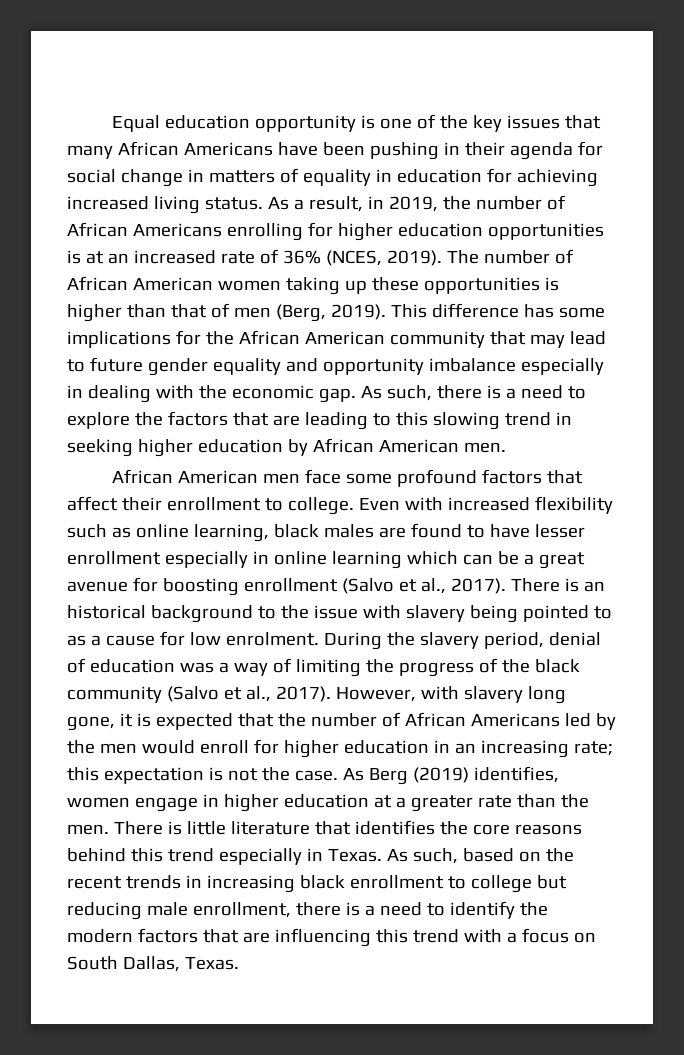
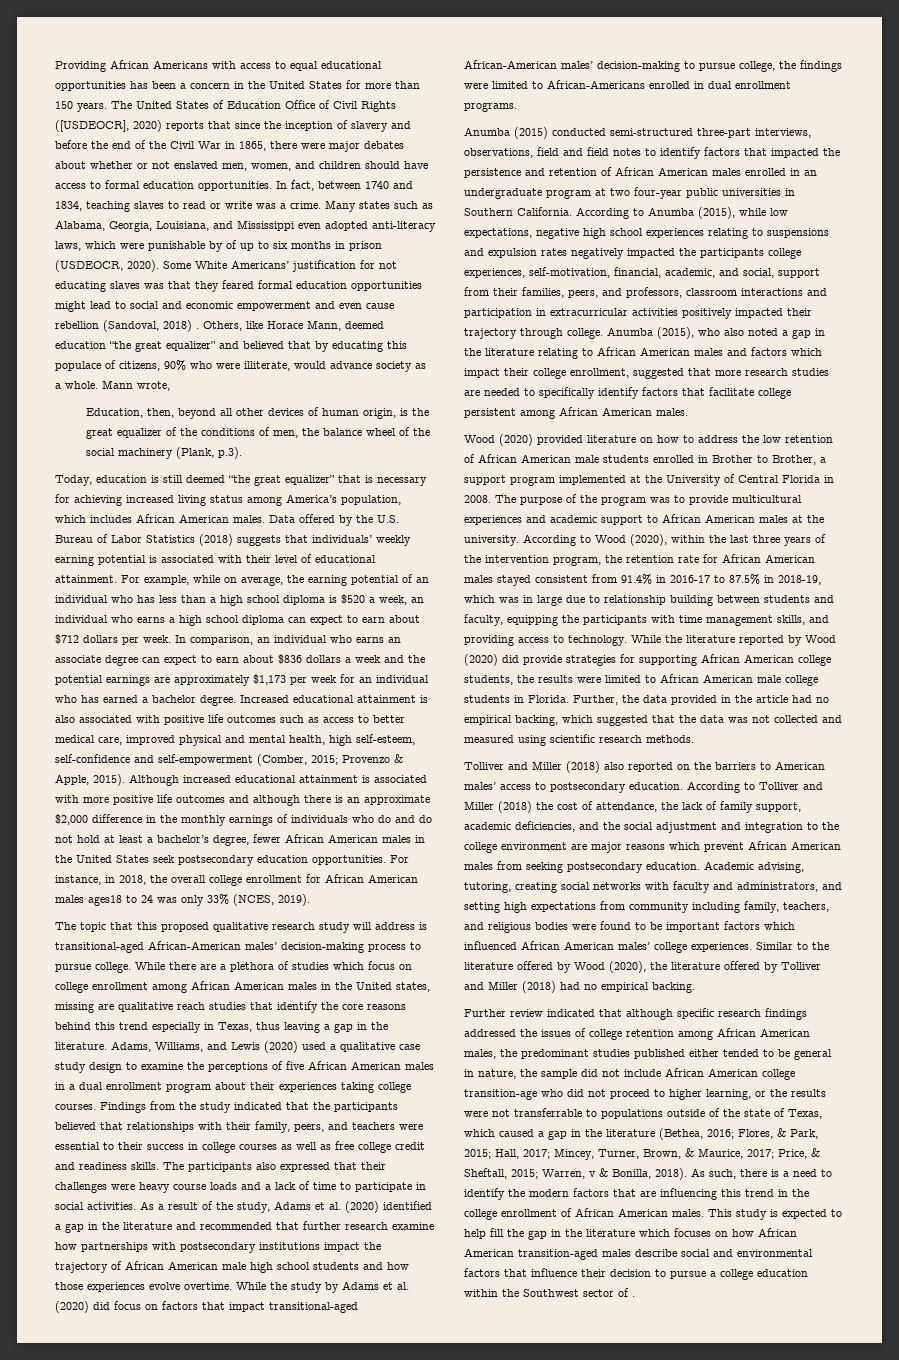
[111,114,601,132] [67,141,603,160] [67,168,598,187] [67,195,566,214] [67,222,604,241] [67,249,574,266] [67,276,559,295] [67,303,605,322] [67,330,606,348] [67,357,604,376] [67,385,586,403] [67,411,572,430] [67,438,506,457] [111,469,583,487] [67,496,613,515] [67,523,585,542] [67,551,585,569] [67,577,605,596] [67,605,612,623] [67,631,601,650] [67,658,580,677] [67,686,566,704] [67,712,616,731] [67,739,613,758] [67,766,559,785] [67,794,589,812] [67,820,435,835] Equal education opportunity is one of the key issues that many African Americans have been pushing in their agenda for social change in matters of equality in education for achieving increased living status. As a result, in 2019, the number of African Americans enrolling for higher education opportunities is at an increased rate of 36% (NCES, 2019). The number of African American women taking up these opportunities is higher than that of men (Berg, 2019). This difference has some implications for the African American community that may lead to future gender equality and opportunity imbalance especially in dealing with the economic gap. As such, there is a need to explore the factors that are leading to this slowing trend in seeking higher education by African American men. // African American men face some profound factors that affect their enrollment to college. Even with increased flexibility such as online learning, black males are found to have lesser enrollment especially in online learning which can be a great avenue for boosting enrollment (Salvo et al., 2017). There is an historical background to the issue with slavery being pointed to as a cause for low enrolment. During the slavery period, denial of education was a way of limiting the progress of the black community (Salvo et al., 2017). However, with slavery long gone, it is expected that the number of African Americans led by the men would enroll for higher education in an increasing rate; this expectation is not the case. As Berg (2019) identifies, women engage in higher education at a greater rate than the men. There is little literature that identifies -> [55,60,382,72] [55,80,420,91] [55,100,396,112] [55,120,411,132] [55,140,404,152] [55,161,428,171] [55,180,413,191] [55,200,433,212] [55,220,436,232] [55,240,382,252] [55,260,397,272] [55,280,422,292] [55,301,394,312] [55,320,384,332] [55,341,407,352] [55,360,426,372] [55,380,170,391] [85,407,429,419] [85,427,430,439] [85,447,242,459] [55,475,427,486] [55,494,401,506] [55,514,399,526] [55,534,411,546] [55,554,376,566] [55,574,429,586] [55,594,424,606] [55,615,420,626] [55,634,401,645] [55,654,425,666] [55,674,429,686] [55,695,428,706] [55,714,405,725] [55,734,415,746] [55,754,403,766] [55,774,427,786] [55,794,430,806] [55,814,432,826] [55,834,425,846] [55,855,409,866] [55,874,418,886] [55,894,310,906] [55,922,427,933] [55,941,421,953] [55,961,412,973] [55,981,430,993] [55,1001,318,1013] Providing African Americans with access to equal educational opportunities has been a concern in the United States for more than 150 years. The United States of Education Office of Civil Rights ([USDEOCR], 2020) reports that since the inception of slavery and before the end of the Civil War in 1865, there were major debates about whether or not enslaved men, women, and children should have access to formal education opportunities. In fact, between 1740 and 1834, teaching slaves to read or write was a crime. Many states such as Alabama, Georgia, Louisiana, and Mississippi even adopted anti-literacy laws, which were punishable by of up to six months in prison (USDEOCR, 2020). Some White Americans’ justification for not educating slaves was that they feared formal education opportunities might lead to social and economic empowerment and even cause rebellion (Sandoval, 2018) . Others, like Horace Mann, deemed education “the great equalizer” and believed that by educating this populace of citizens, 90% who were illiterate, would advance society as a whole. Mann wrote, // Education, then, beyond all other devices of human origin, is the great equalizer of the conditions of men, the balance wheel of the social machinery (Plank, p.3). // Today, education is still deemed “the great equalizer” that is necessary for achieving increased living status among America’s population, which includes African American males. Data offered by the U.S. Bureau of Labor Statistics (2018) suggests that individuals’ weekly earning potential is associated with their level of educational attainment. For example, while on average, the earning potential of an individual who has less than a high school diploma is $520 a week, an individual who earns a high school diploma can expect to earn about $712 dollars per week. In comparison, an individual who earns an associate degree can expect to earn about $836 dollars a week and the potential earnings are approximately $1,173 per week for an individual who has earned a bachelor degree. Increased educational attainment is also associated with positive life outcomes such as access to better medical care, improved physical and mental health, high self-esteem, self-confidence and self-empowerment (Comber, 2015; Provenzo & Apple, 2015). Although increased educational attainment is associated with more positive life outcomes and although there is an approximate $2,000 difference in the monthly earnings of individuals who do and do not hold at least a bachelor’s degree, fewer African American males in the United States seek postsecondary education opportunities. For instance, in 2018, the overall college enrollment for African American males ages18 to 24 was only 33% (NCES, 2019). // The topic that this proposed qualitative research study will address is transitional-aged African-American males’ decision-making process to pursue college. While there are a plethora of studies which focus on college enrollment among African American males in the United states, missing are qualitative reach studies that identify
[327,848,574,864] [67,875,567,893] [67,902,291,920] Texas. As such, based on the recent trends in increasing black enrollment to college but reducing male enrollment, -> [218,1022,388,1033] [55,1041,420,1053] [55,1061,434,1073] [55,1082,411,1093] [55,1101,398,1113] [55,1121,423,1133] [55,1141,425,1153] [55,1162,386,1172] [55,1181,426,1193] [55,1201,432,1213] [55,1221,434,1233] [55,1242,381,1253] [55,1261,409,1273] [55,1281,409,1293] [55,1301,358,1313] [464,60,842,72] [464,80,791,89] [464,102,517,112] [464,127,811,139] [464,147,840,159] [464,167,817,178] [464,187,795,199] [464,207,788,219] [464,228,829,239] [464,248,801,259] [464,267,820,278] [464,287,827,298] [464,308,812,319] [464,327,825,339] [464,347,822,359] [464,368,829,379] [464,387,791,399] [464,407,688,419] [464,434,833,446] [464,454,826,465] [464,474,834,486] [464,494,802,506] [464,514,824,525] [464,534,826,546] [464,554,815,566] [464,574,821,586] [464,595,834,606] [464,614,829,626] [464,635,836,646] [464,654,831,666] [464,674,818,686] [464,695,829,705] [464,715,842,726] [464,734,694,746] [464,761,825,773] [464,781,823,793] [464,801,801,813] [464,821,839,833] [464,841,841,853] [464,861,804,873] [464,881,842,893] [464,901,829,913] [464,921,795,933] [464,941,829,953] [464,961,821,973] [464,981,695,993] [464,1008,807,1020] [464,1028,810,1040] [464,1049,832,1060] [464,1068,795,1080] [464,1089,826,1100] [464,1108,822,1119] [464,1128,818,1140] [464,1148,820,1160] [464,1168,736,1180] Texas, thus leaving a gap in the literature. Adams, Williams, and Lewis (2020) used a qualitative case study design to examine the perceptions of five African American males in a dual enrollment program about their experiences taking college courses. Findings from the study indicated that the participants believed that relationships with their family, peers, and teachers were essential to their success in college courses as well as free college credit and readiness skills. The participants also expressed that their challenges were heavy course loads and a lack of time to participate in social activities. As a result of the study, Adams et al. (2020) identified a gap in the literature and recommended that further research examine how partnerships with postsecondary institutions impact the trajectory of African American male high school students and how those experiences evolve overtime. While the study by Adams et al. (2020) did focus on factors that impact transitional-aged African-American males’ decision-making to pursue college, the findings were limited to African-Americans enrolled in dual enrollment programs. // Anumba (2015) conducted semi-structured three-part interviews, observations, field and field notes to identify factors that impacted the persistence and retention of African American males enrolled in an undergraduate program at two four-year public universities in Southern California. According to Anumba (2015), while low expectations, negative high school experiences relating to suspensions and expulsion rates negatively impacted the participants college experiences, self-motivation, financial, academic, and social, support from their families, peers, and professors, classroom interactions and participation in extracurricular activities positively impacted their trajectory through college. Anumba (2015), who also noted a gap in the literature relating to African American males and factors which impact their college enrollment, suggested that more research studies are needed to specifically identify factors that facilitate college persistent among African American males. // Wood (2020) provided literature on how to address the low retention of African American male students enrolled in Brother to Brother, a support program implemented at the University of Central Florida in 2008. The purpose of the program was to provide multicultural experiences and academic support to African American males at the university. According to Wood (2020), within the last three years of the intervention program, the retention rate for African American males stayed consistent from 91.4% in 2016-17 to 87.5% in 2018-19, which was in large due to relationship building between students and faculty, equipping the participants with time management skills, and providing access to technology. While the literature reported by Wood (2020) did provide strategies for supporting African American college students, the results were limited to African American male college students in Florida. Further, the data provided in the article had no empirical backing, which suggested that the data was not collected and measured using scientific research methods. // Tolliver and Miller (2018) also reported on the barriers to American males’ access to postsecondary education. According to Tolliver and Miller (2018) the cost of attendance, the lack of family support, academic deficiencies, and the social adjustment and integration to the college environment are major reasons which prevent African American males from seeking postsecondary education. Academic advising, tutoring, creating social networks with faculty and administrators, and setting high expectations from community including family, teachers, and religious bodies were found to be important factors which influenced African American males’ college experiences. Similar to the literature offered by Wood (2020), the literature offered by Tolliver and Miller (2018) had no empirical backing. // Further review indicated that although specific research findings addressed the issues of college retention among African American males, the predominant studies published either tended to be general in nature, the sample did not include African American college transition-age who did not proceed to higher learning, or the results were not transferrable to populations outside of the state of Texas, which caused a gap in the literature (Bethea, 2016; Flores, & Park, 2015; Hall, 2017; Mincey, Turner, Brown, & Maurice, 2017; Price, & Sheftall, 2015; Warren, v & Bonilla, 2018). As such,
[463,928,596,943] [67,956,239,972] with a focus on South Dallas, Texas. -> [778,1189,809,1197] [464,1208,842,1220] [464,1228,797,1240] [464,1248,813,1260] [464,1268,808,1280] [464,1288,635,1297] in the college enrollment of African American males. This study is expected to help fill the gap in the literature which focuses on how African American transition-aged males describe social and environmental factors that influence their decision to pursue a college education within the Southwest sector of .

